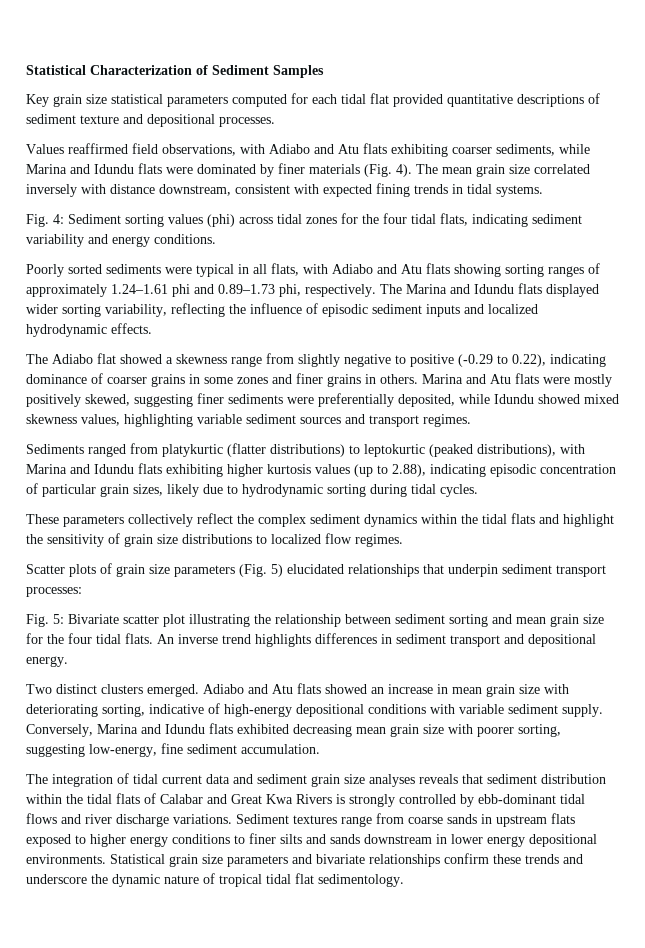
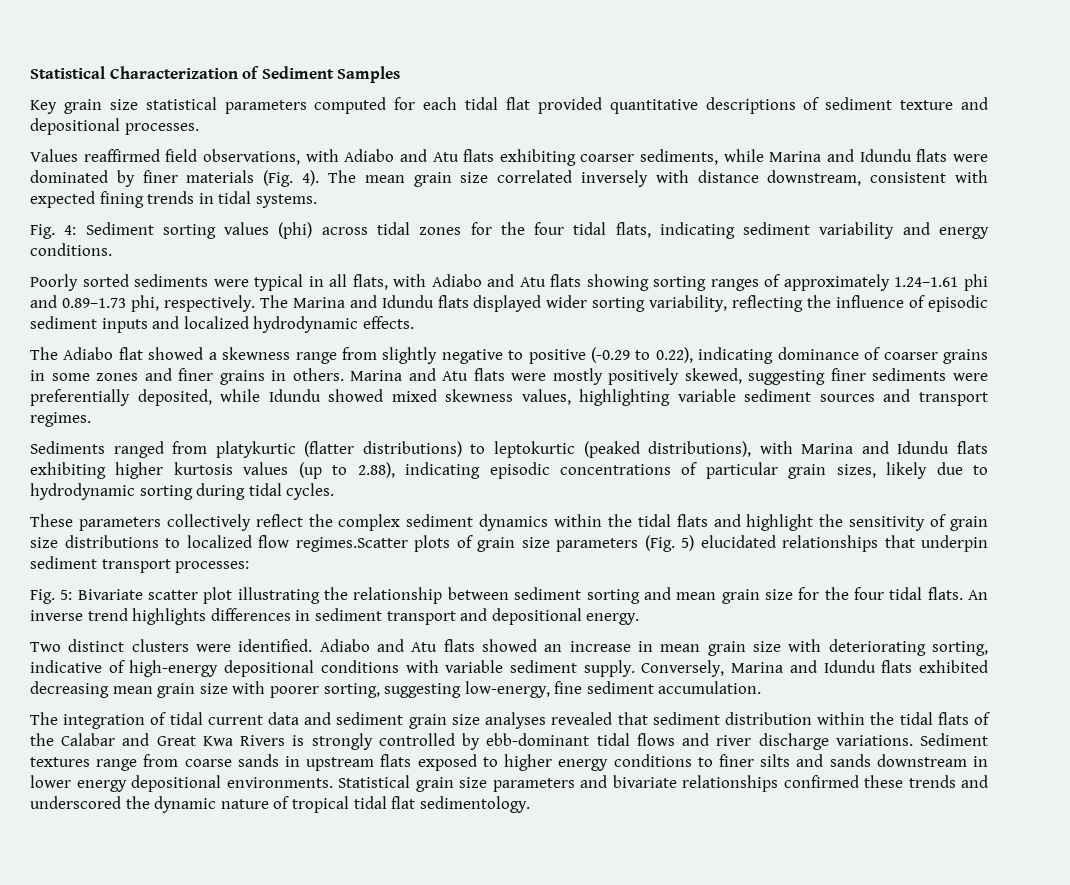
[540,464,616,474] concentration -> [559,464,671,475] concentrations
[355,534,403,547] [26,564,65,574] regimes. // Scatter -> [295,537,408,552] regimes.Scatter
[147,684,199,697] emerged. -> [196,639,313,652] were identified.
[419,774,458,784] reveals -> [551,712,613,725] revealed
(156, 798) none -> [30,733,54,746] the
[444,853,489,864] confirm -> [783,775,859,788] confirmed
[26,874,87,884] underscore -> [30,796,121,809] underscored

